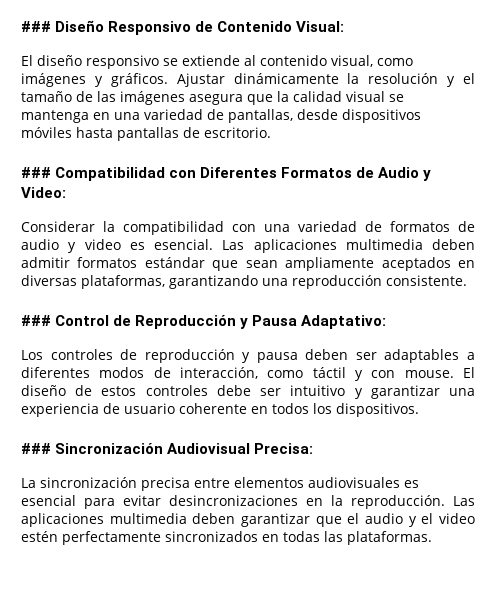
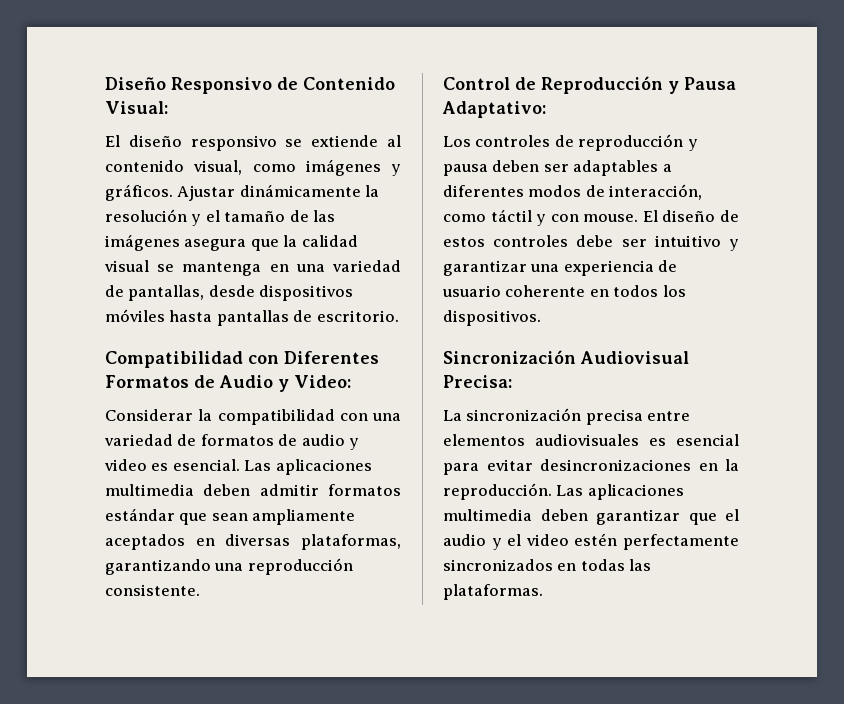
[21,21,51,32] ### -> (105, 83) none
[21,167,51,178] ### -> (399, 316) none
[21,315,51,326] ### -> (200, 590) none
[21,443,51,454] ### -> (541, 318) none

